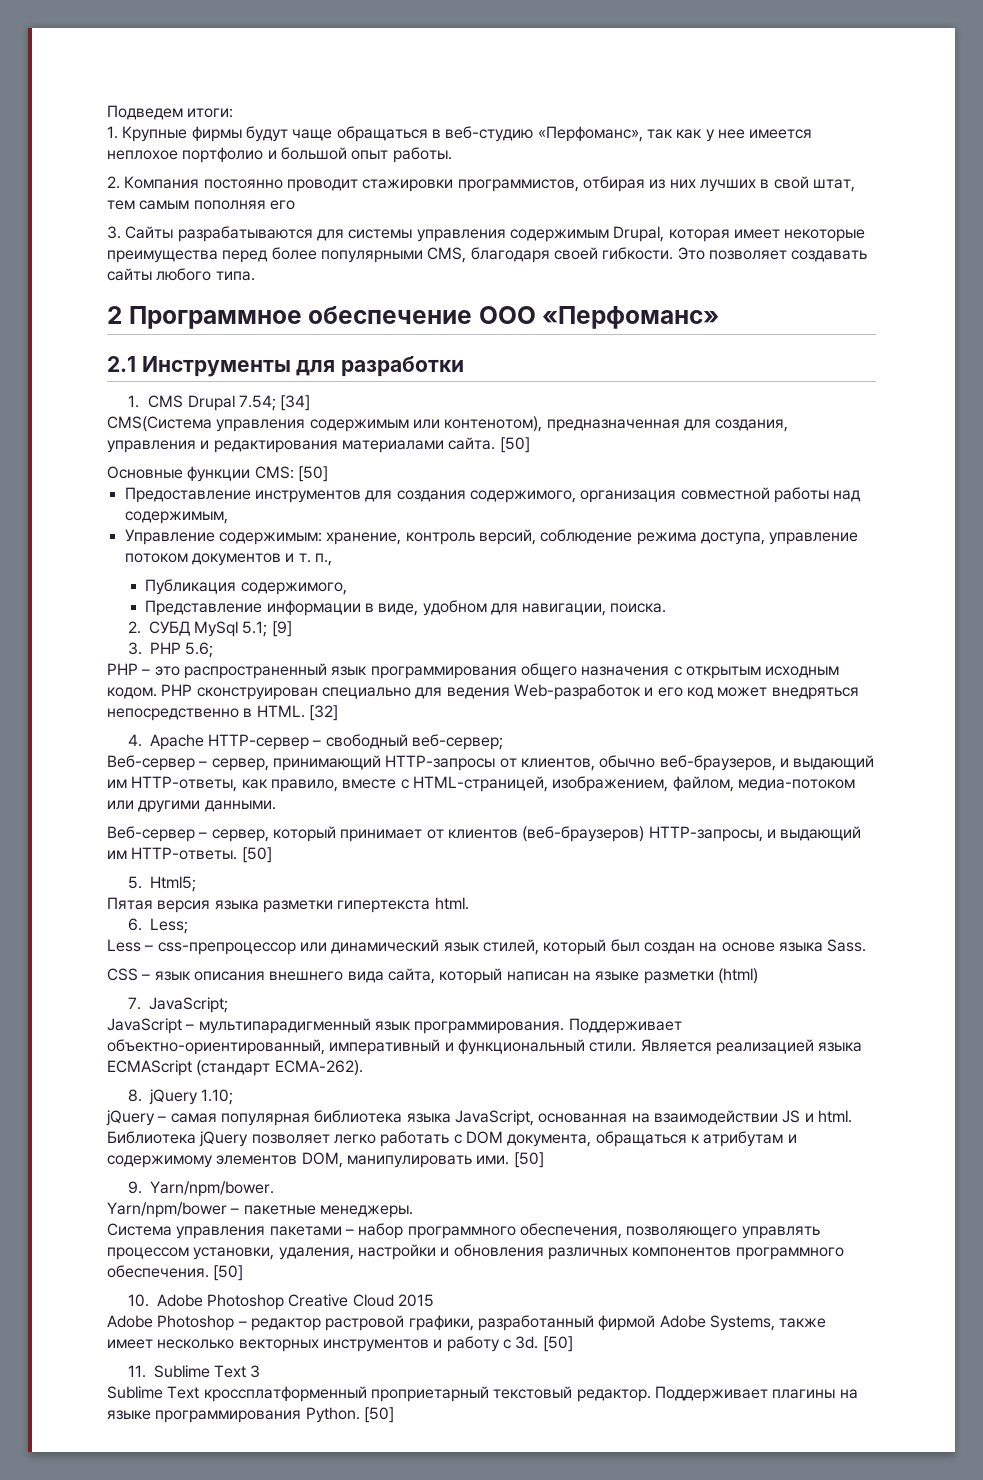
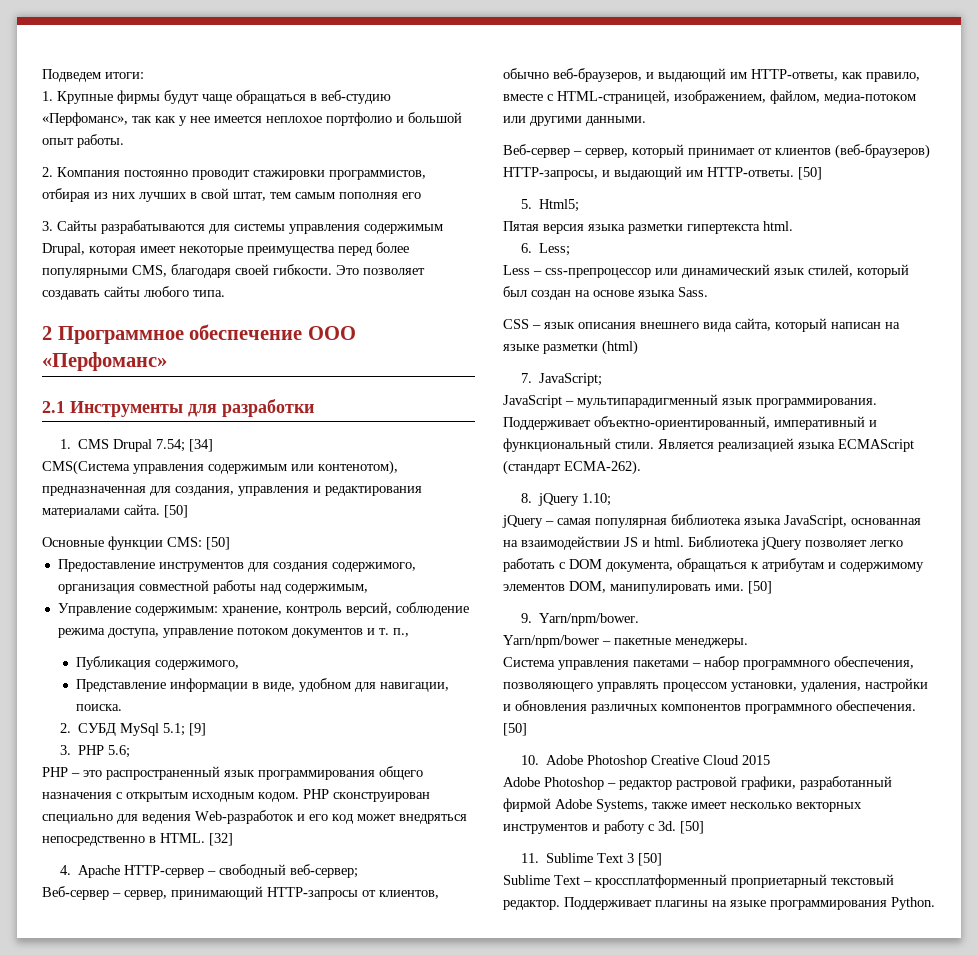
[107,1386,200,1399] // Sublime Text -> [637,853,662,866] [503,875,592,885] [50] // Sublime Text –
[363,1407,394,1423] [50] -> (935, 903) none

